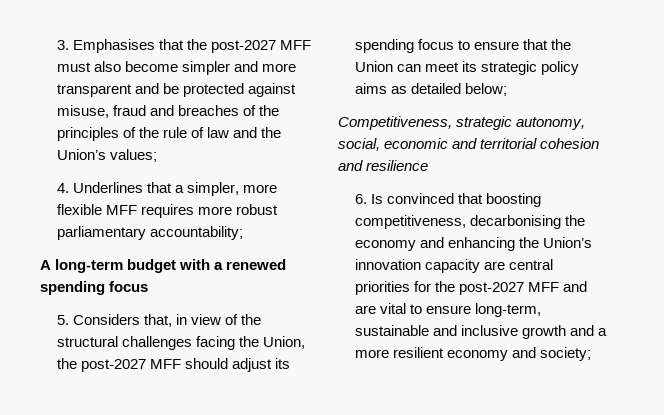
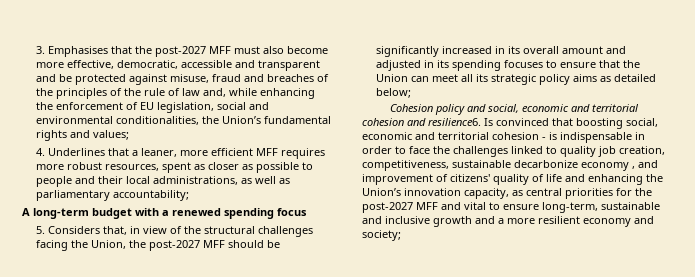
[181,61,297,75] simpler and more -> [35,60,255,69] more effective, democratic, accessible and
[233,127,282,138] [56,149,106,160] and the Union’s -> [202,88,315,99] [35,102,269,113] [35,116,331,125] [35,130,90,141] and, while enhancing the enforcement of EU legislation, social and environmental conditionalities, the Union’s fundamental rights and
[186,182,278,196] [56,204,102,215] simpler, more flexible -> [140,148,253,157] leaner, more efficient
(278, 209) none -> [104,162,313,173] [35,176,290,187] resources, spent as closer as possible to people and their local administrations, as well as
[231,358,272,372] adjust -> [266,240,280,248] [375,46,626,57] [375,60,434,71] be significantly increased in its overall amount and adjusted in
[417,39,454,50] focus -> [503,60,543,68] focuses
(459, 67) none -> [460,74,473,82] all
[338,116,586,130] Competitiveness, strategic autonomy, -> [390,104,487,115] Cohesion policy and
[366,160,429,171] [354,194,367,204] resilience // 6. -> [428,118,481,126] resilience6.
[354,215,585,229] [354,240,416,251] competitiveness, decarbonising the economy -> [626,118,658,127] [362,132,645,143] [362,146,665,157] [362,160,658,171] [362,174,562,185] social, economic and territorial cohesion - is indispensable in order to face the challenges linked to quality job creation, competitiveness, sustainable decarbonize economy , and improvement of citizens' quality of life
[424,259,505,273] capacity are -> [464,188,523,199] capacity, as
[354,305,376,314] are -> (461, 206) none

